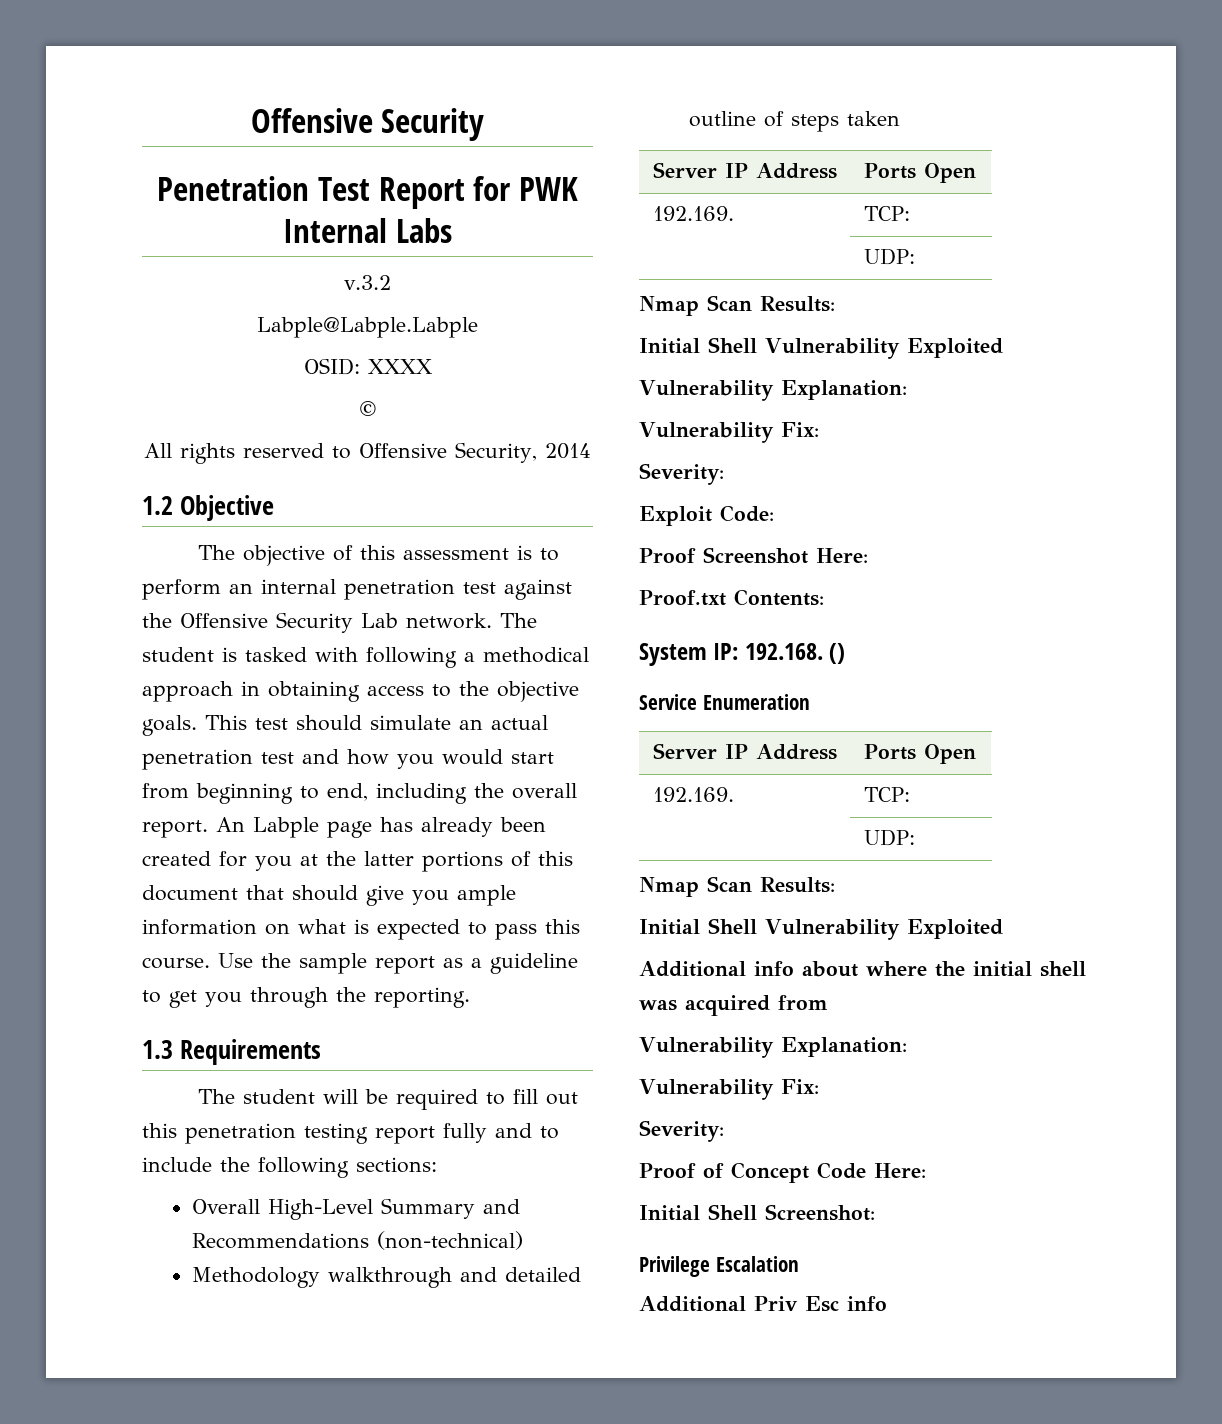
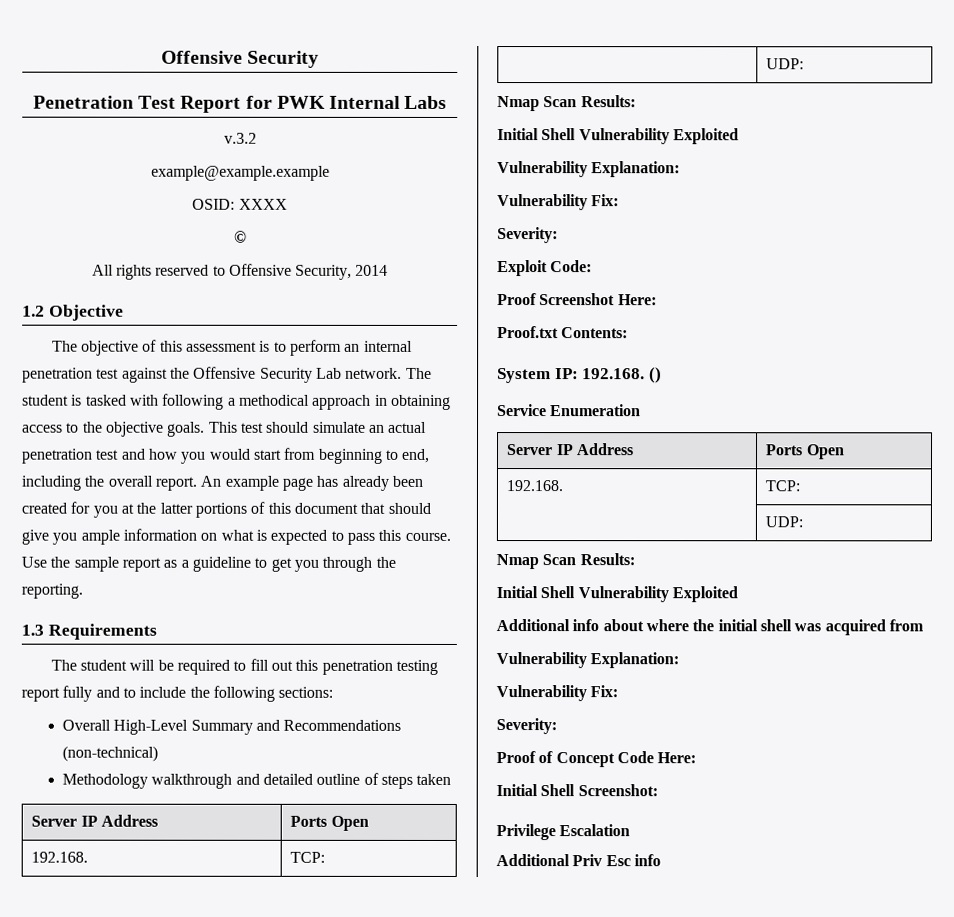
[257,317,478,338] Labple@Labple.Labple -> [150,165,330,181] example@example.example
[253,817,319,838] Labple -> [224,475,279,491] example
[652,206,734,221] 192.169. -> [31,851,89,863] 192.168.
[652,787,734,802] 192.169. -> [506,480,564,492] 192.168.

